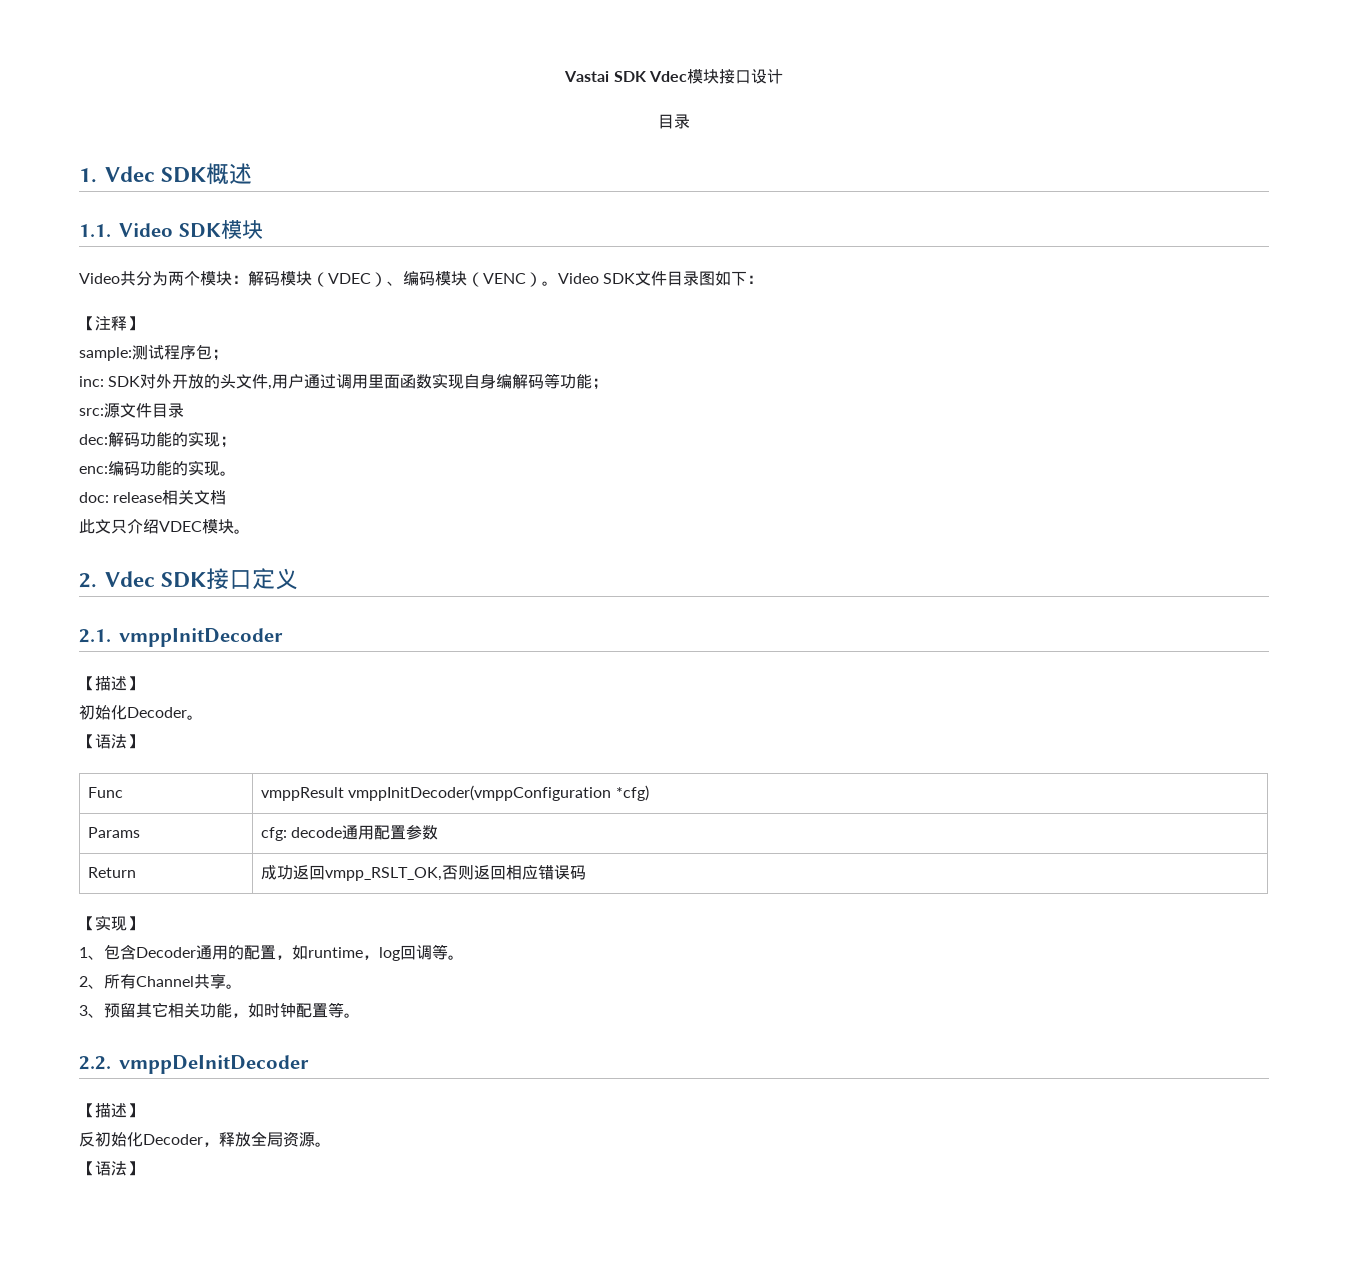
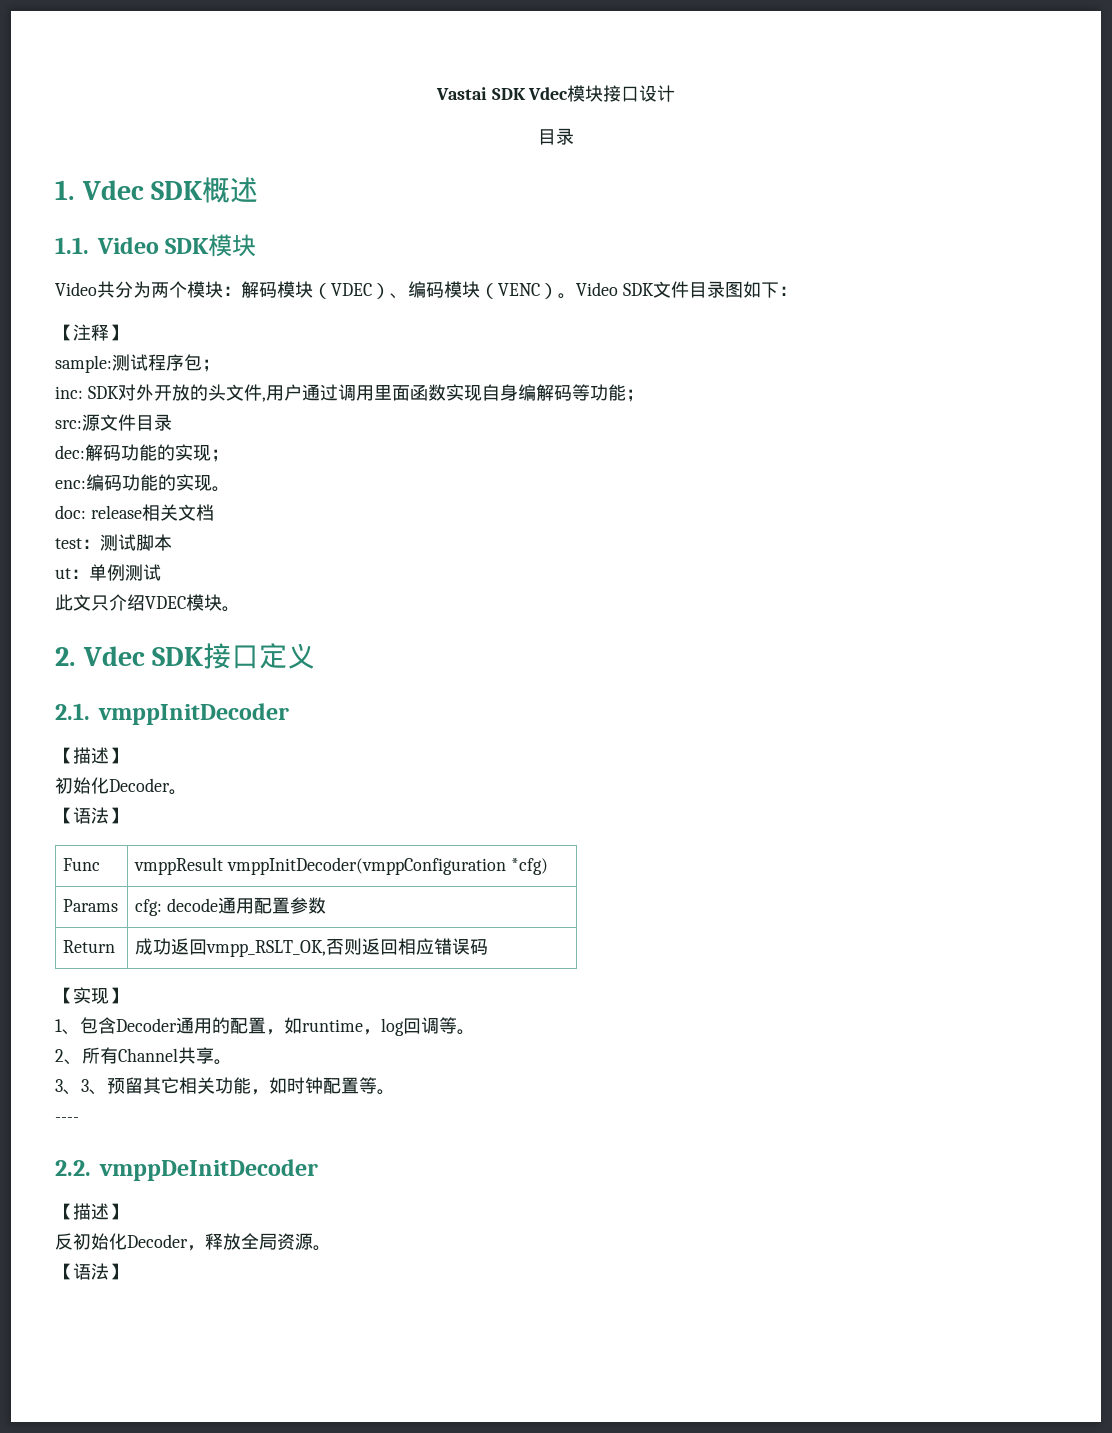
(227, 497) none -> [55,534,172,551] [55,564,161,581] // test：测试脚本 // ut：单例测试
(104, 1015) none -> [81,1079,107,1095] 3、
(360, 1015) none -> [55,1117,79,1122] // ----

